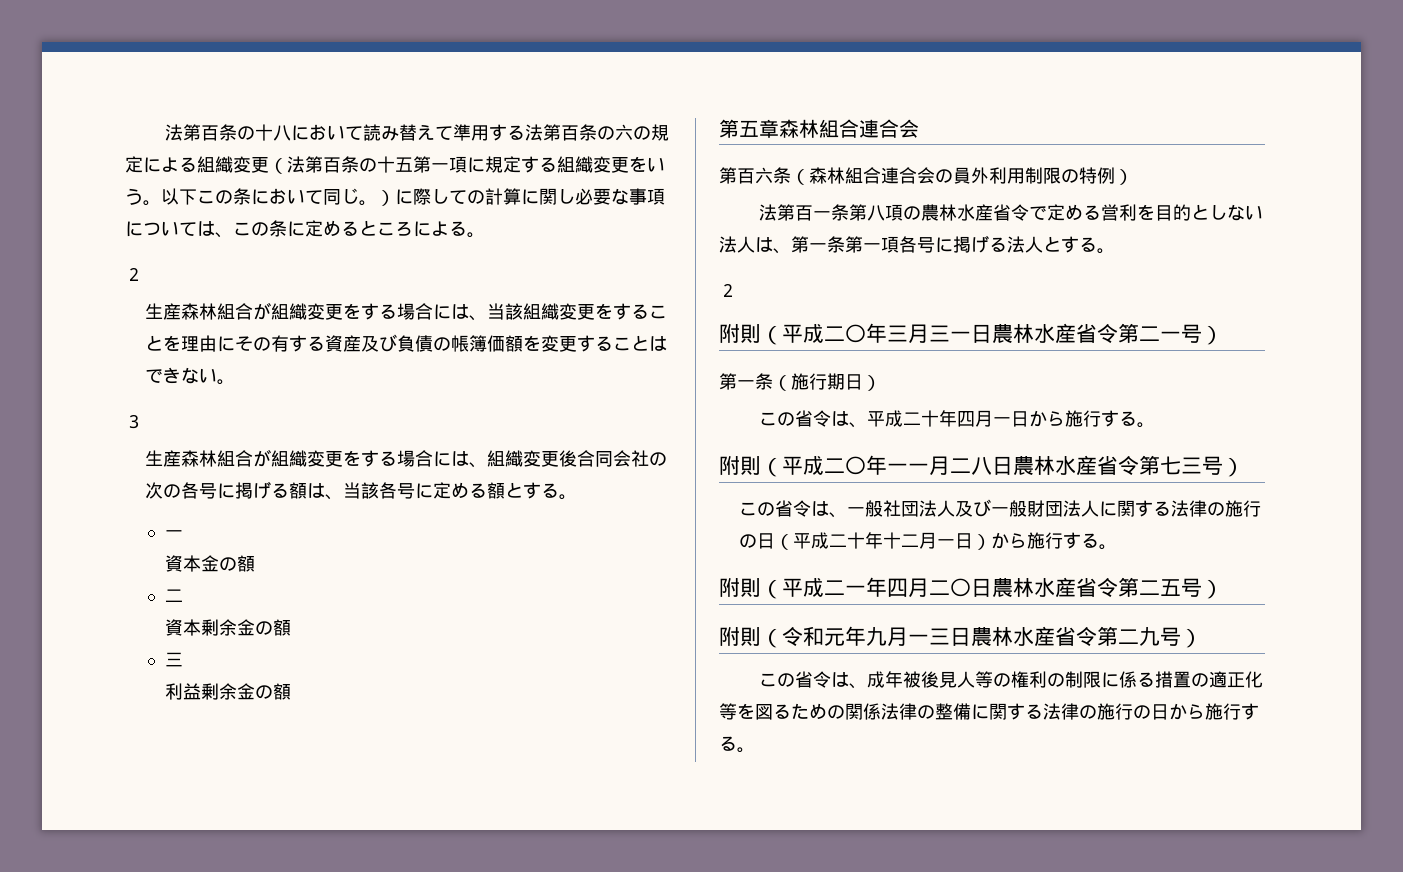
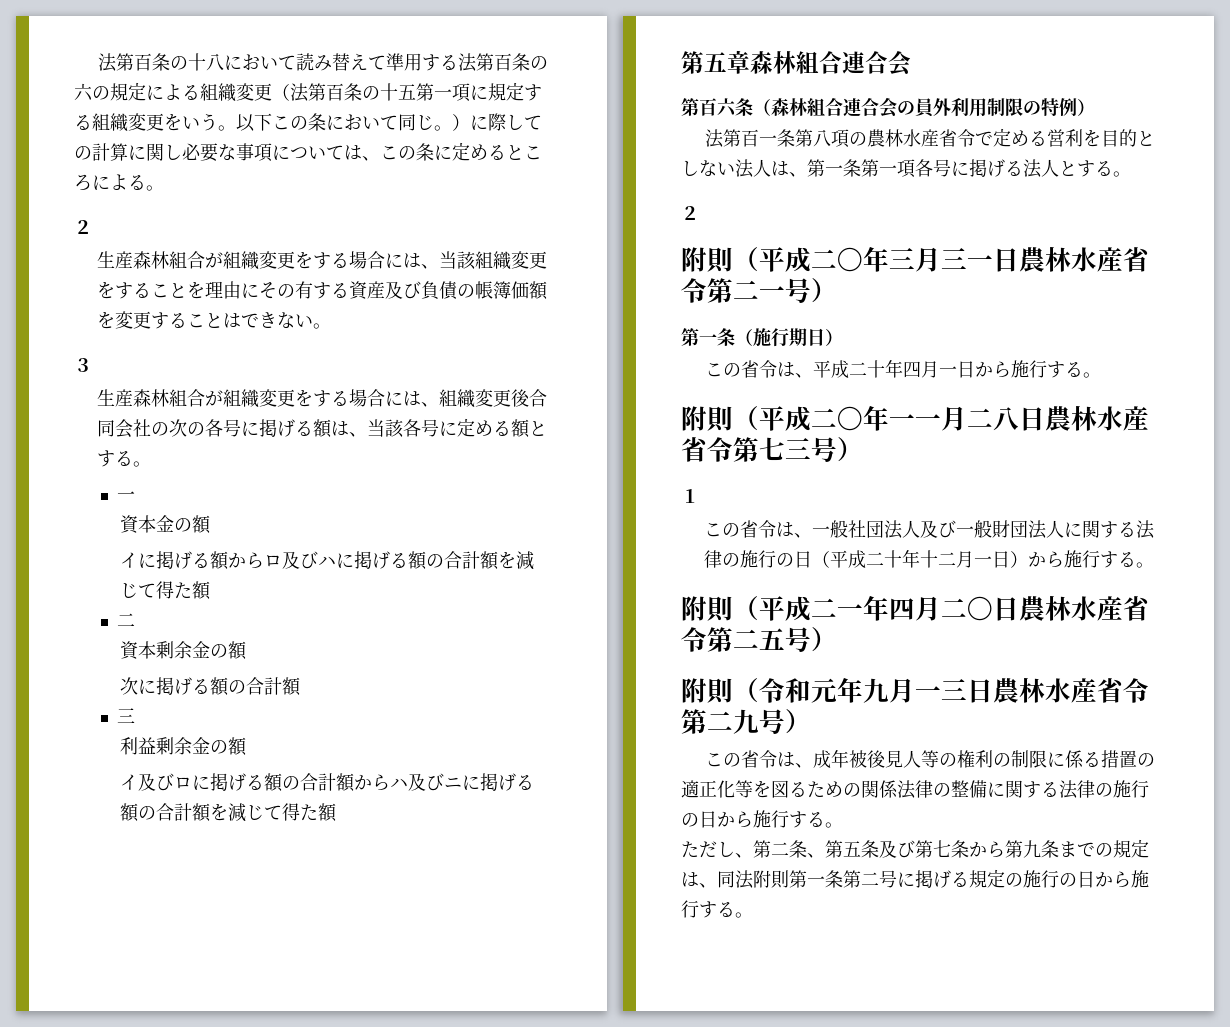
(255, 563) none -> [120,551,535,570] [120,581,212,600] // イに掲げる額からロ及びハに掲げる額の合計額を減じて得た額
(291, 627) none -> [120,677,302,696] // 次に掲げる額の合計額
(291, 691) none -> [120,773,535,792] [120,803,338,822] // イ及びロに掲げる額の合計額からハ及びニに掲げる額の合計額を減じて得た額
(1244, 467) none -> [681,489,699,503] // １
(755, 750) none -> [681,839,1149,858] [681,869,1149,889] [681,900,753,918] // ただし、第二条、第五条及び第七条から第九条までの規定は、同法附則第一条第二号に掲げる規定の施行の日から施行する。

